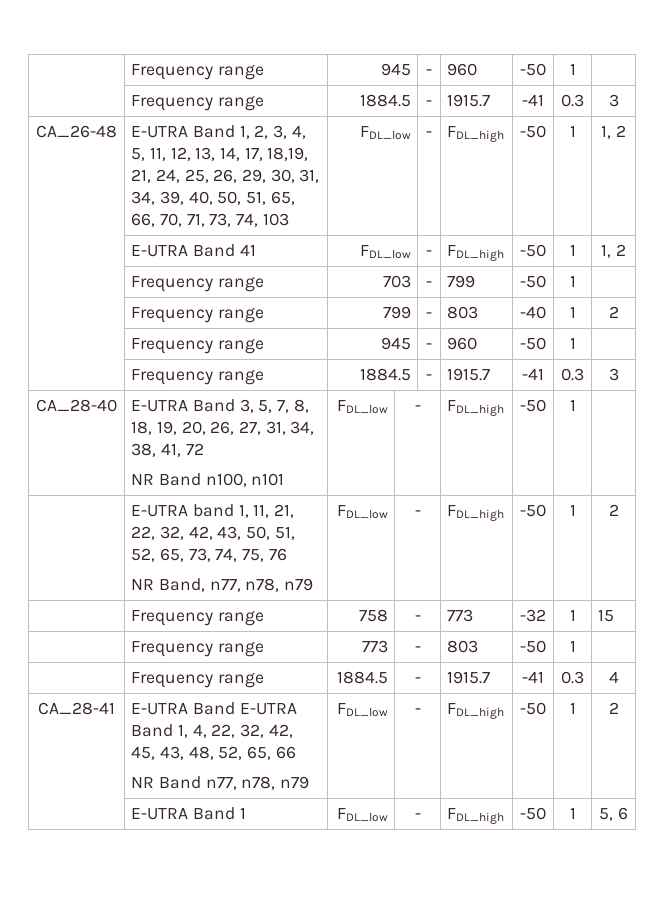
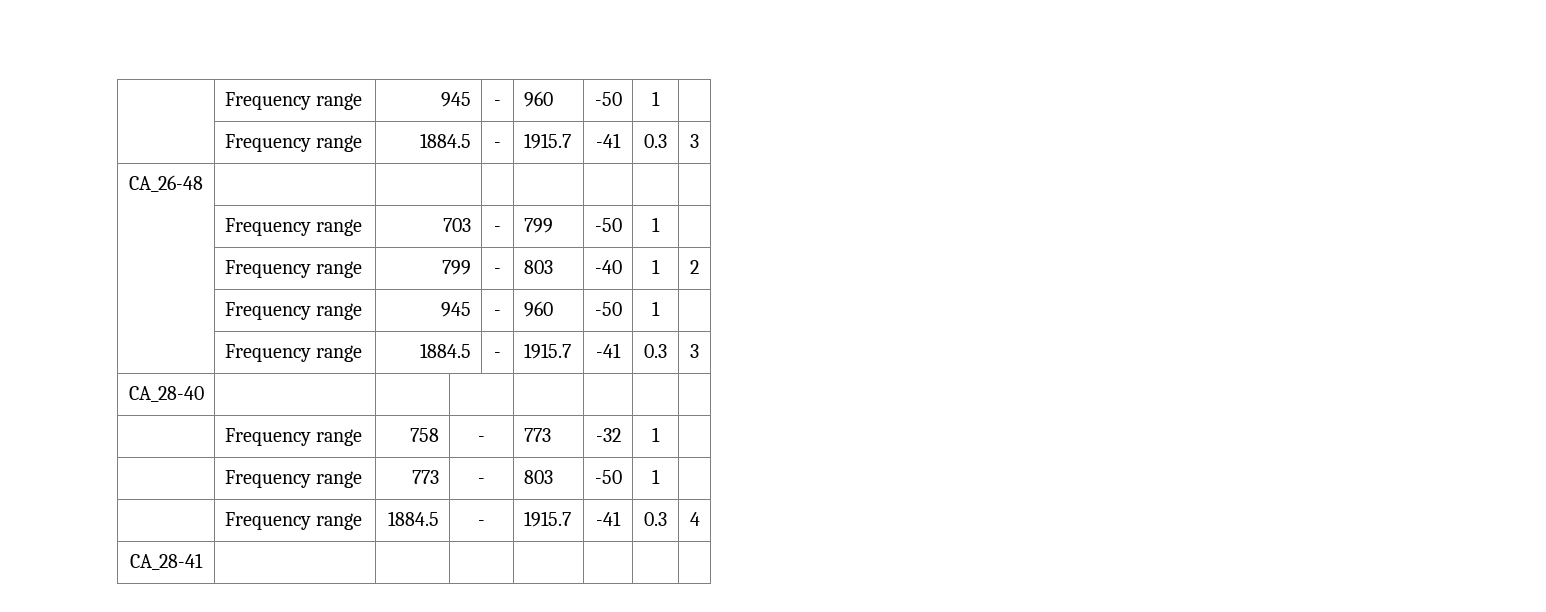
[131,125,306,139] [131,147,309,161] [131,169,320,183] [131,191,295,205] [131,213,289,227] [359,126,411,140] [426,131,432,137] [447,126,505,142] [520,125,546,138] [569,125,576,137] [601,125,626,139] [131,244,256,257] [359,245,411,259] [426,250,432,256] [447,245,505,261] [520,244,546,257] [569,244,576,256] [601,244,626,258] E-UTRA Band 1, 2, 3, 4, 5, 11, 12, 13, 14, 17, 18,19, 21, 24, 25, 26, 29, 30, 31, 34, 39, 40, 50, 51, 65, 66, 70, 71, 73, 74, 103 | FDL_low | - | FDL_high | -50 | 1 | 1, 2 // | E-UTRA Band 41 | FDL_low | - | FDL_high | -50 | 1 | 1, 2 -> (203, 183) | | | | | |
[131,399,309,413] [131,421,315,435] [131,443,204,457] [131,473,285,487] [336,400,388,414] [414,405,421,411] [447,400,505,416] [520,399,546,412] [569,399,576,411] [131,504,294,518] [131,526,295,540] [131,548,287,562] [131,578,313,592] [336,505,388,519] [414,510,421,516] [447,505,505,521] [520,504,546,517] [569,504,576,516] [608,504,619,516] E-UTRA Band 3, 5, 7, 8, 18, 19, 20, 26, 27, 31, 34, 38, 41, 72 // NR Band n100, n101 | FDL_low | - | FDL_high | -50 | 1 | // | E-UTRA band 1, 11, 21, 22, 32, 42, 43, 50, 51, 52, 65, 73, 74, 75, 76 // NR Band, n77, n78, n79 | FDL_low | - | FDL_high | -50 | 1 | 2 -> (204, 394) | | | | | |
[598,609,615,622] 15 -> (660, 434) none
[131,702,297,715] [131,724,293,738] [131,746,296,760] [131,776,309,790] [336,703,388,717] [414,708,421,714] [447,703,505,719] [520,702,546,715] [569,702,576,714] [608,702,619,714] [131,807,246,820] [336,808,388,822] [414,813,421,819] [447,808,505,824] [520,807,546,820] [569,807,576,819] [599,807,628,821] E-UTRA Band E-UTRA Band 1, 4, 22, 32, 42, 45, 43, 48, 52, 65, 66 // NR Band n77, n78, n79 | FDL_low | - | FDL_high | -50 | 1 | 2 // | E-UTRA Band 1 | FDL_low | - | FDL_high | -50 | 1 | 5, 6 -> (203, 561) | | | | | |

